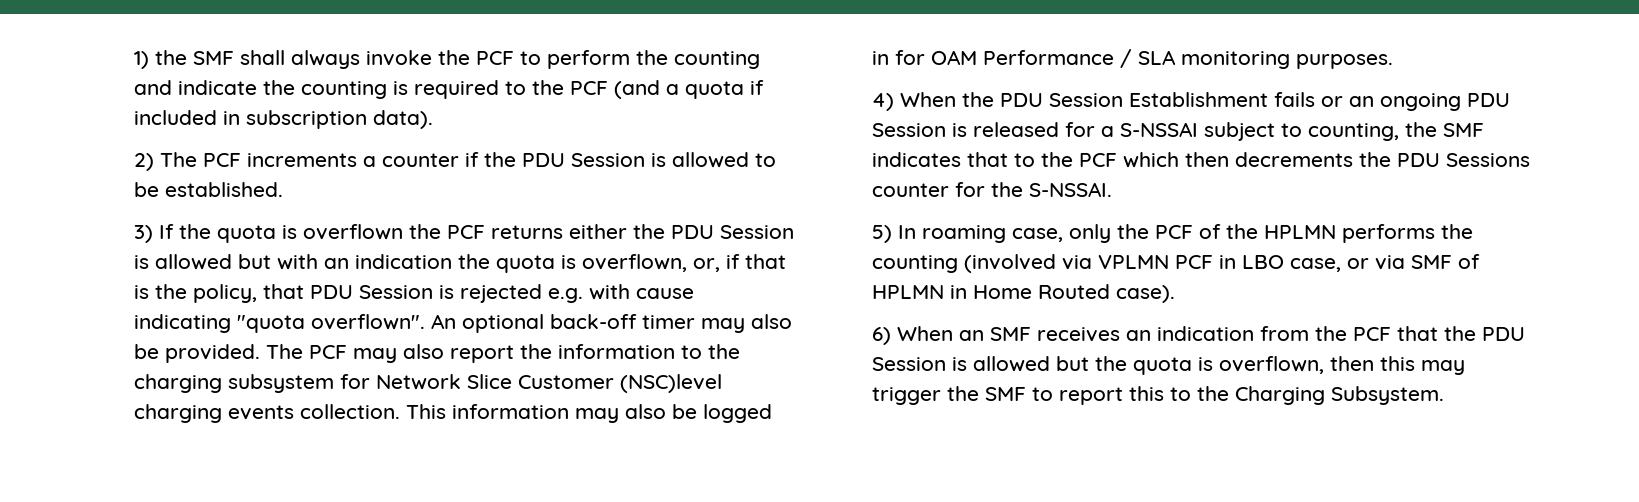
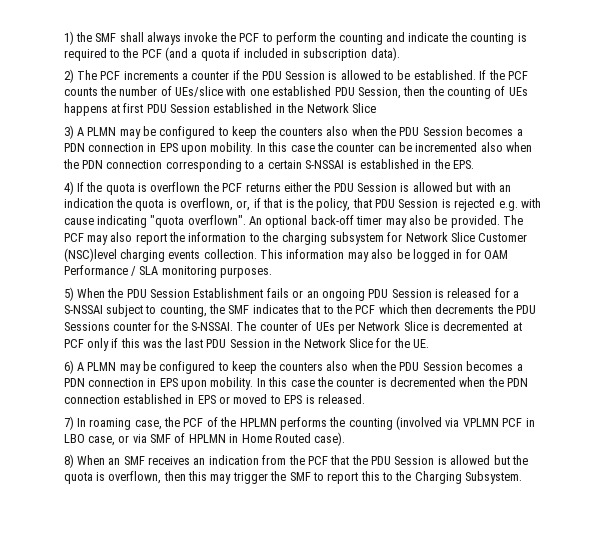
[134,225,154,243] // 3) -> [479,70,528,80] [63,86,528,99] [63,103,376,116] [63,125,523,139] [63,142,533,155] [62,159,475,172] [63,181,74,195] If the PCF counts the number of UEs/slice with one established PDU Session, then the counting of UEs happens at first PDU Session established in the Network Slice // 3) A PLMN may be configured to keep the counters also when the PDU Session becomes a PDN connection in EPS upon mobility. In this case the counter can be incremented also when the PDN connection corresponding to a certain S-NSSAI is established in the EPS. // 4)
[872,93,895,111] 4) -> [63,287,74,301] 5)
[872,225,893,243] // 5) -> [236,321,522,334] [63,338,430,351] [63,360,523,374] [63,377,529,390] [63,394,365,404] [63,416,74,430] The counter of UEs per Network Slice is decremented at PCF only if this was the last PDU Session in the Network Slice for the UE. // 6) A PLMN may be configured to keep the counters also when the PDU Session becomes a PDN connection in EPS upon mobility. In this case the counter is decremented when the PDN connection established in EPS or moved to EPS is released. // 7)
[1069,224,1112,243] only -> (162, 425) none
[872,327,892,345] 6) -> [63,454,74,468] 8)

